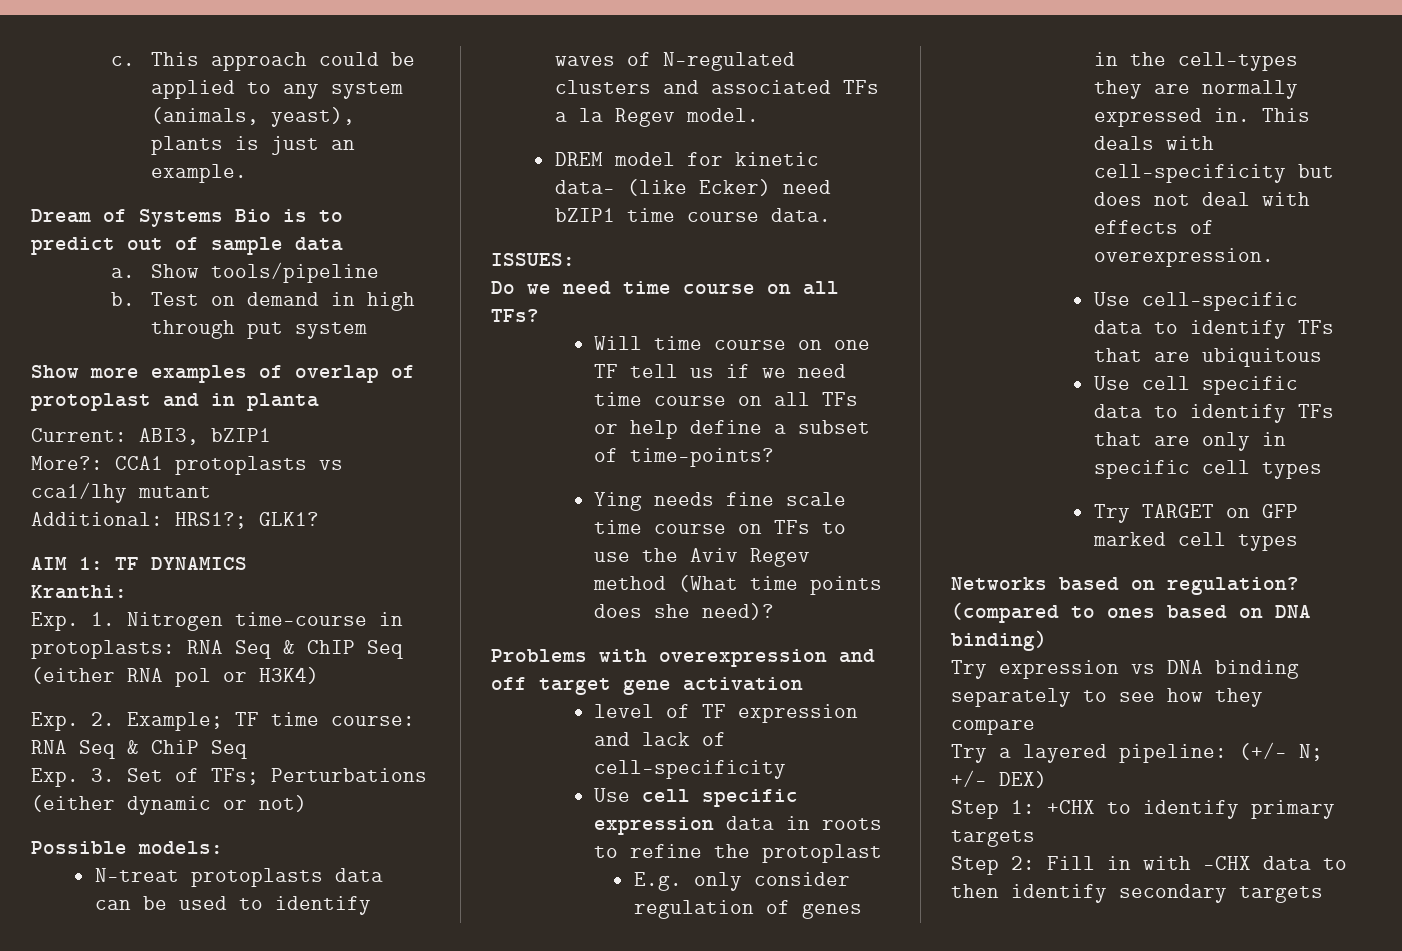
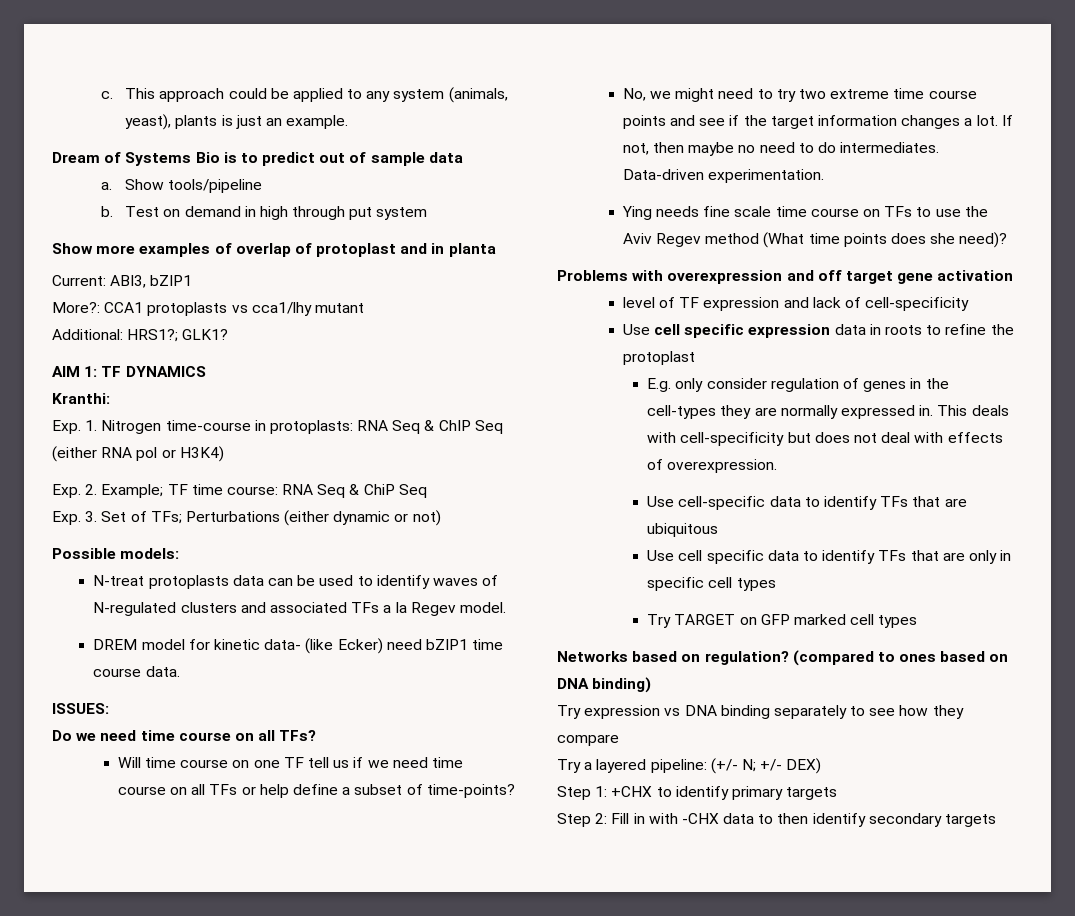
(775, 457) none -> [622,88,977,102] [622,115,1013,129] [622,142,940,156] [622,169,825,183] // No, we might need to try two extreme time course points and see if the target information changes a lot. If not, then maybe no need to do intermediates. Data-driven experimentation.

